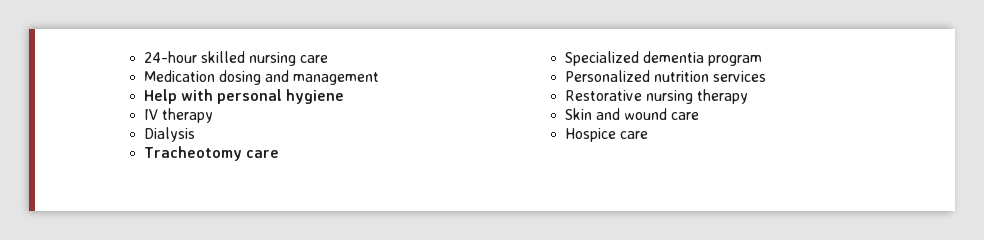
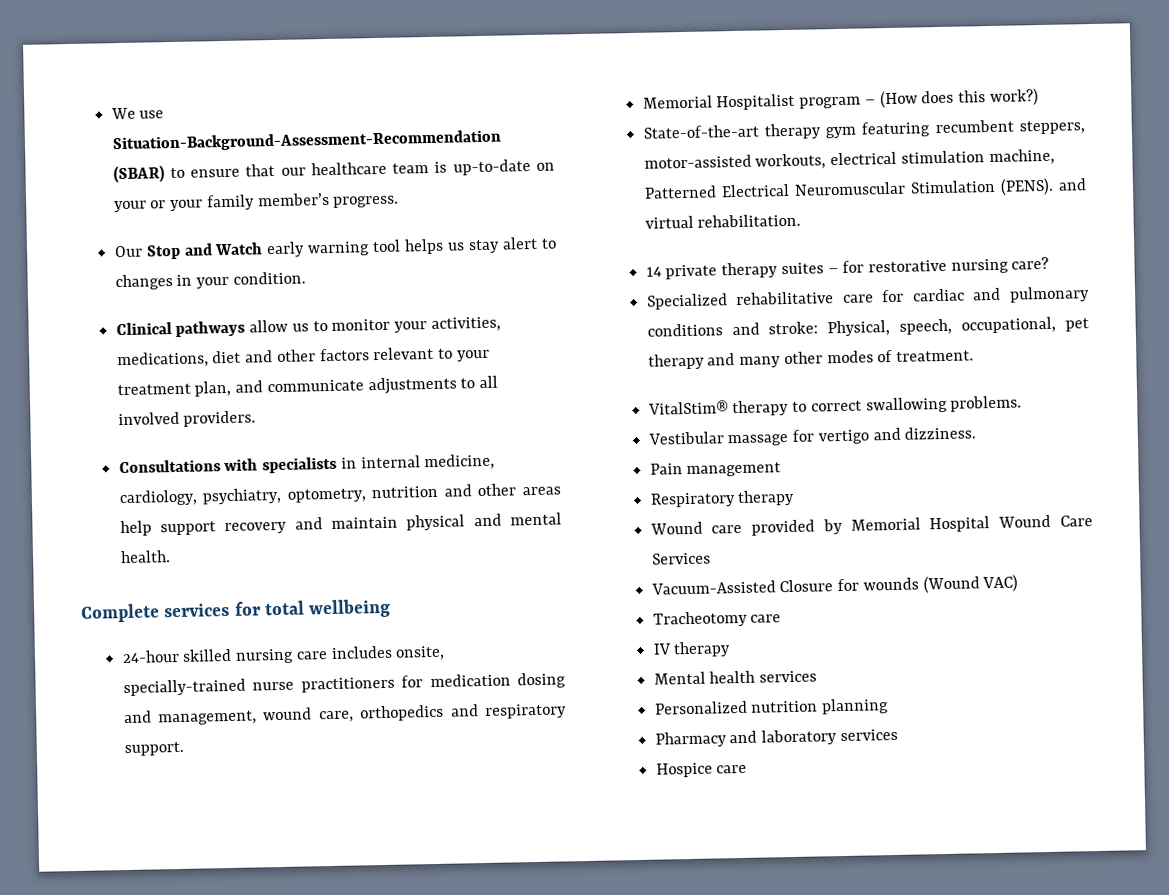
[143,51,329,66] [143,70,380,85] [143,89,345,104] [143,108,213,123] [143,127,195,142] [143,146,279,161] [564,51,763,66] [564,70,767,82] [564,89,749,104] [564,108,700,120] 24-hour skilled nursing care // Medication dosing and management // Help with personal hygiene // IV therapy // Dialysis // Tracheotomy care // Specialized dementia program // Personalized nutrition services // Restorative nursing therapy // Skin and wound care -> [110,107,165,120] [111,129,502,153] [112,159,555,184] [113,192,400,213] [113,236,557,260] [114,271,306,291] [115,316,501,337] [116,346,490,369] [116,375,498,397] [117,410,257,427] [118,453,496,474] [118,483,562,507] [119,512,562,537] [119,550,171,564] [80,598,392,623] [121,645,446,664] [122,672,566,697] [123,703,567,726] [123,741,184,757] [642,88,1039,111] [642,119,1085,140] [643,148,1055,170] [643,177,1087,199] [644,213,802,229] [645,256,1050,280] [646,286,1090,310] [646,316,1089,337] [647,349,974,370] [647,395,1023,417] [647,426,977,447] [649,462,782,478] [649,489,796,508] [649,514,1093,536] [651,552,711,565] [650,574,1019,595] [652,610,782,628] [652,641,732,658] [653,670,818,685] [654,698,890,715] [654,728,898,748] We use Situation-Background-Assessment-Recommendation (SBAR) to ensure that our healthcare team is up-to-date on your or your family member’s progress. // Our Stop and Watch early warning tool helps us stay alert to changes in your condition. // Clinical pathways allow us to monitor your activities, medications, diet and other factors relevant to your treatment plan, and communicate adjustments to all involved providers. // Consultations with specialists in internal medicine, cardiology, psychiatry, optometry, nutrition and other areas help support recovery and maintain physical and mental health. // Complete services for total wellbeing // 24-hour skilled nursing care includes onsite, specially-trained nurse practitioners for medication dosing and management, wound care, orthopedics and respiratory support. // Memorial Hospitalist program – (How does this work?) // State-of-the-art therapy gym featuring recumbent steppers, motor-assisted workouts, electrical stimulation machine, Patterned Electrical Neuromuscular Stimulation (PENS). and virtual rehabilitation. // 14 private therapy suites – for restorative nursing care? // Specialized rehabilitative care for cardiac and pulmonary conditions and stroke: Physical, speech, occupational, pet therapy and many other modes of treatment. // VitalStim® therapy to correct swallowing problems. // Vestibular massage for vertigo and dizziness. // Pain management // Respiratory therapy // Wound care provided by Memorial Hospital Wound Care Services // Vacuum-Assisted Closure for wounds (Wound VAC) // Tracheotomy care // IV therapy // Mental health services // Personalized nutrition planning // Pharmacy and laboratory services

